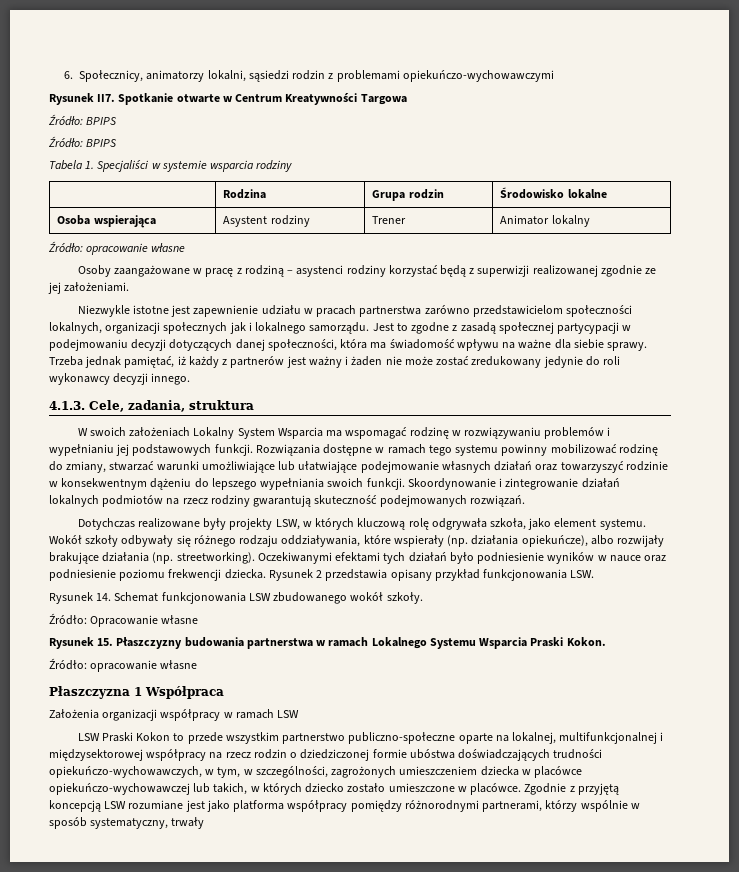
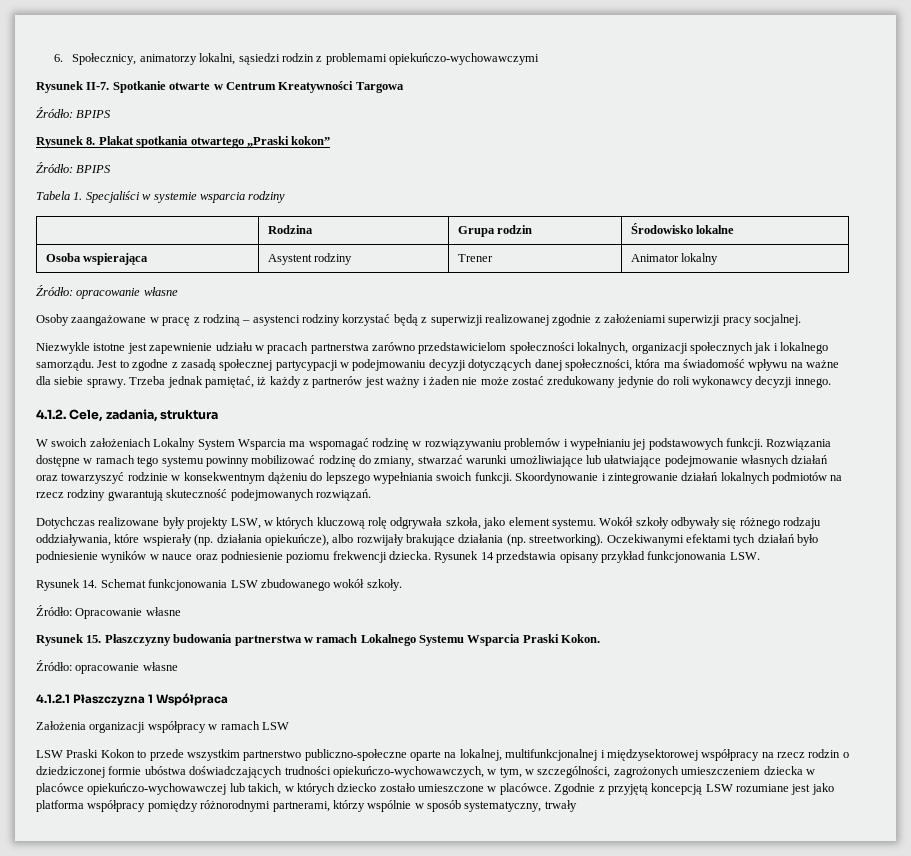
[97,94,116,102] II7. -> [86,82,110,90] II-7.
(118, 121) none -> [36,136,331,148] // Rysunek 8. Plakat spotkania otwartego „Praski kokon”
[645,268,657,274] [48,282,130,294] ze jej założeniami. -> [594,314,802,326] z założeniami superwizji pracy socjalnej.
[49,401,85,410] 4.1.3. -> [36,409,66,419] 4.1.2.
[316,570,323,578] 2 -> [480,552,494,560] 14
(198, 665) none -> [36,694,70,703] 4.1.2.1

